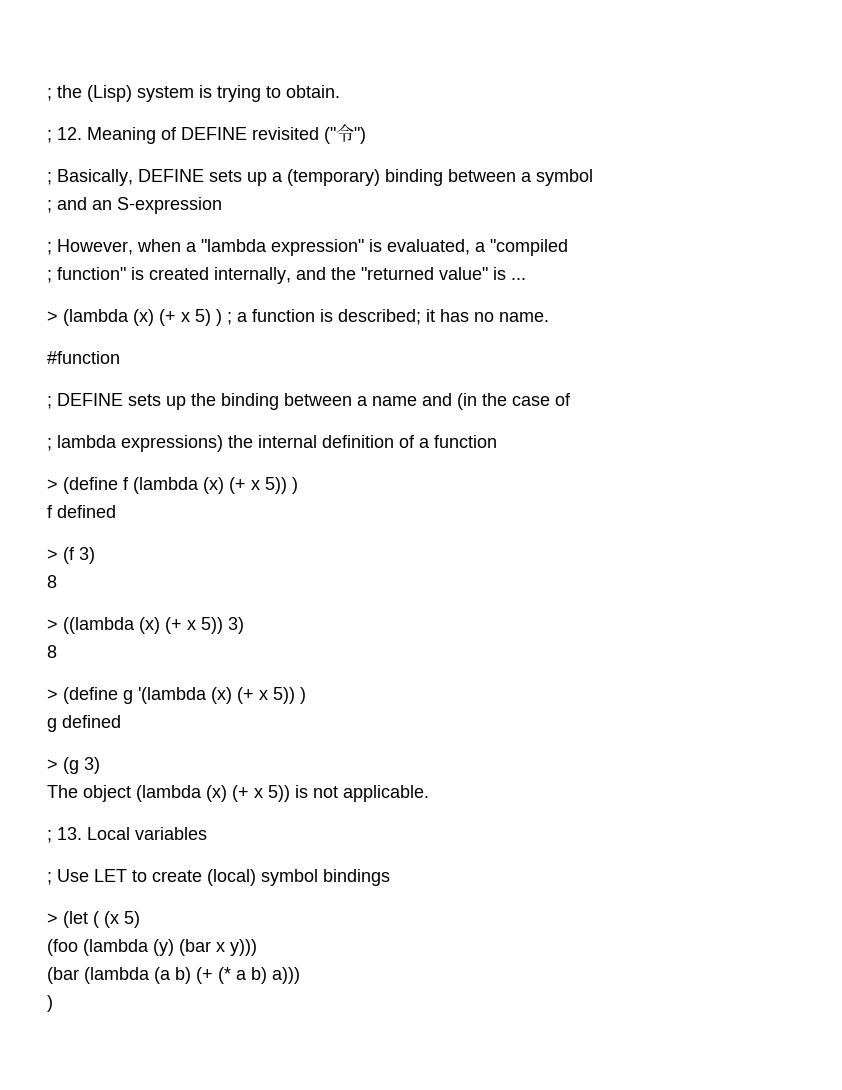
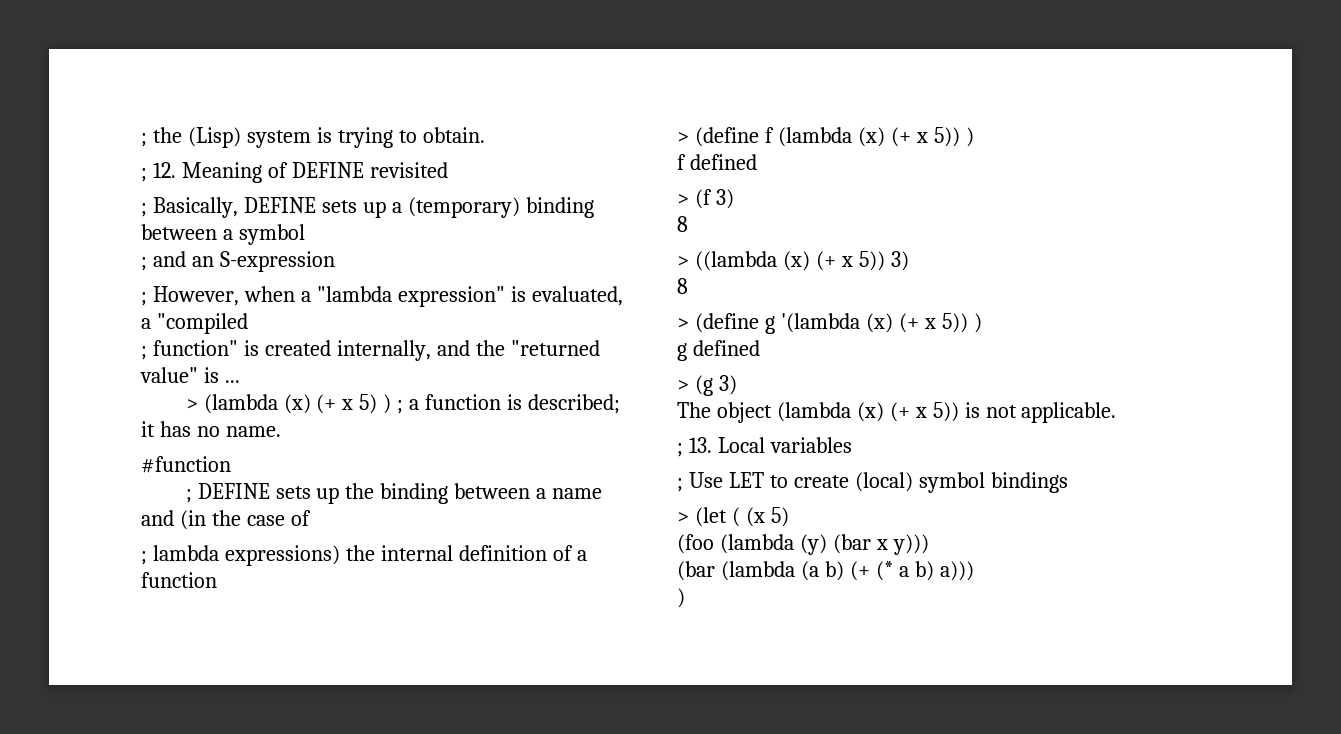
[324,124,366,144] ("令") -> (448, 170) none

